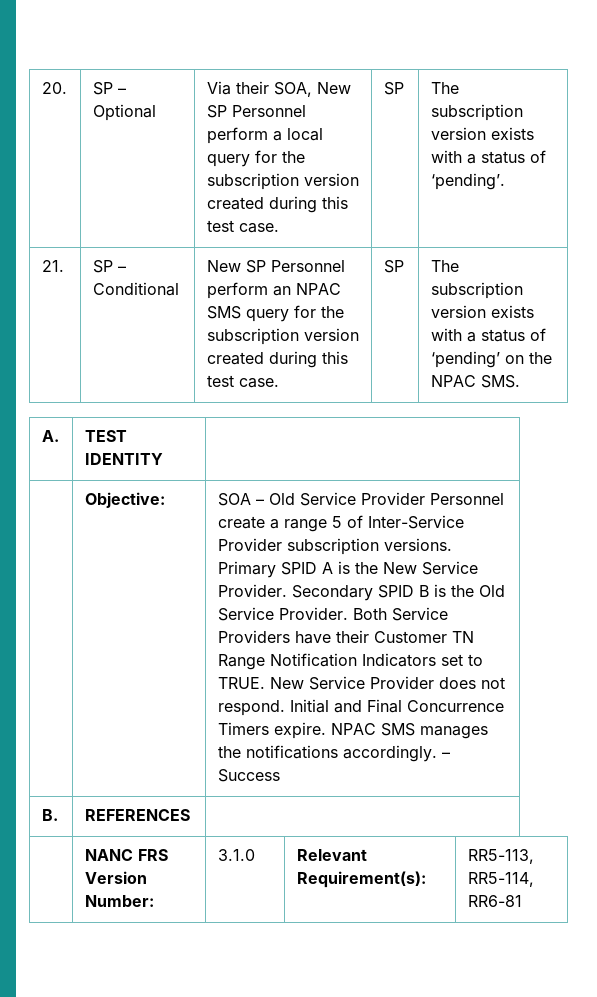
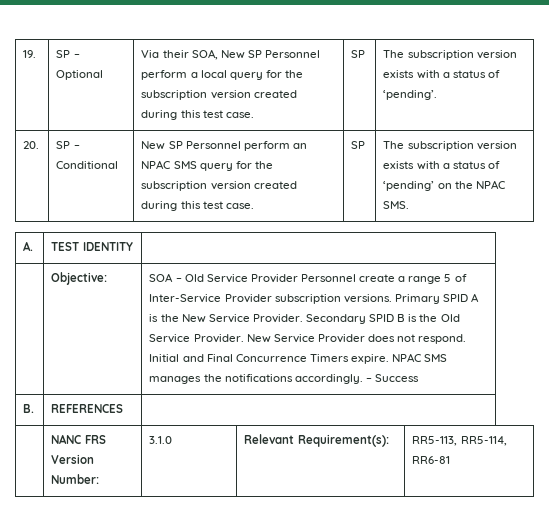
[41,82,67,94] 20. -> [23,50,37,58] 19.
[41,260,64,272] 21. -> [23,141,40,149] 20.
[352,607,448,621] [217,630,474,644] [217,653,483,670] [217,677,265,689] Both Service Providers have their Customer TN Range Notification Indicators set to TRUE. -> (244, 338) none

